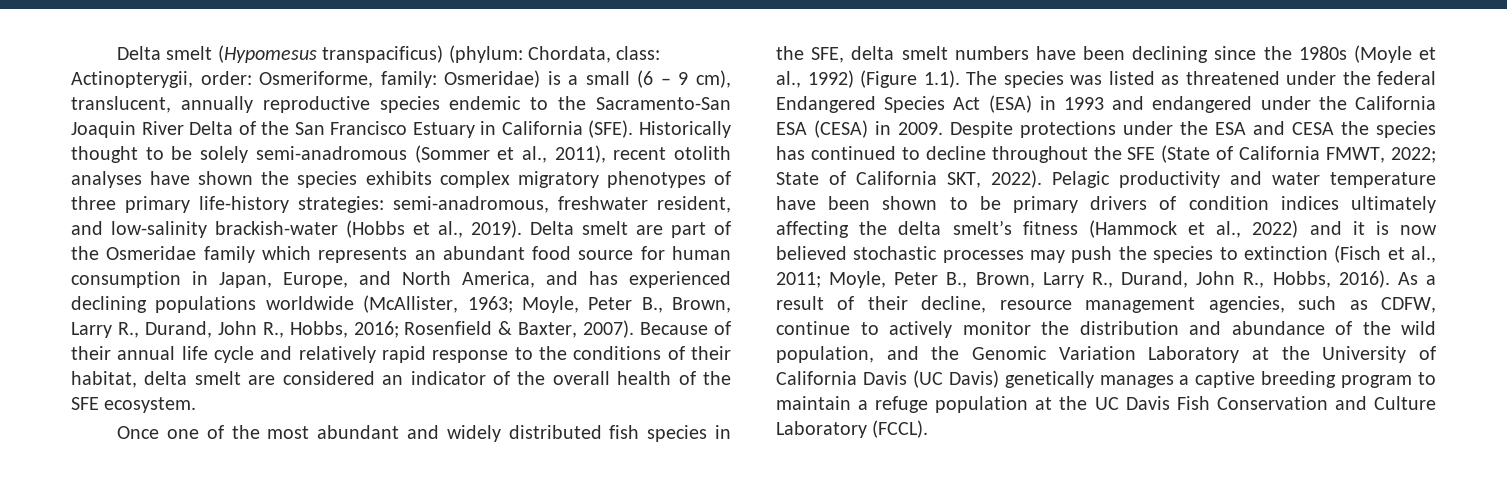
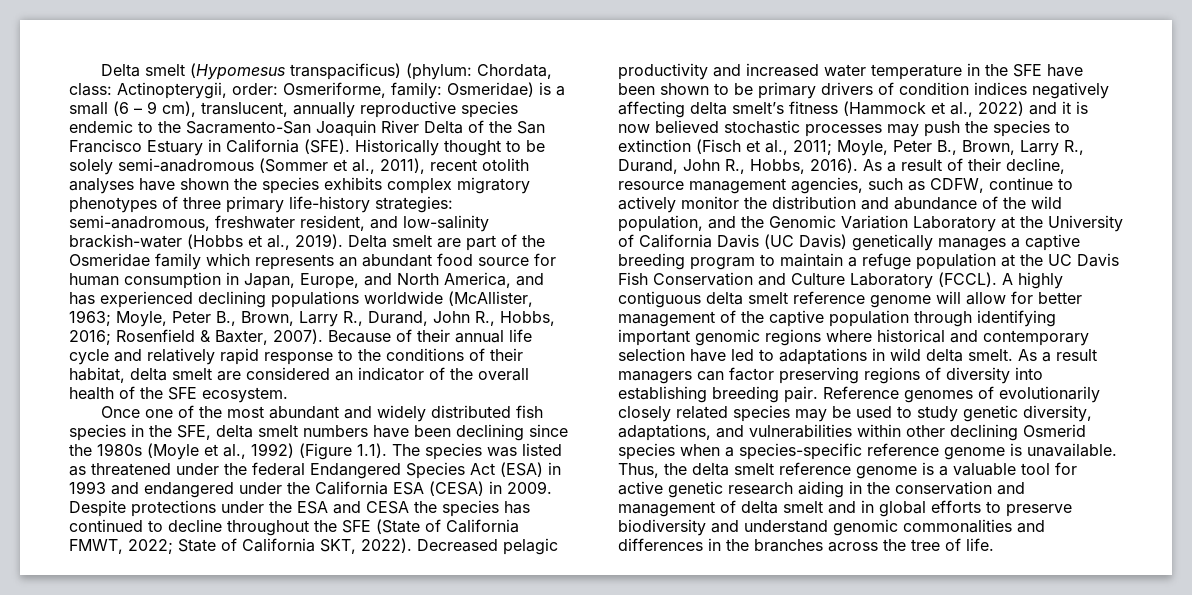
[1052,171,1110,188] Pelagic -> [417,538,558,555] Decreased pelagic
(1262, 178) none -> [746,63,819,77] increased
(1436, 180) none -> [967,63,1042,77] in the SFE
[1351,196,1436,213] [776,221,888,238] ultimately affecting the -> [1032,82,1109,99] [618,101,685,118] negatively affecting
(929, 429) none -> [1002,272,1063,289] [618,291,1082,308] [618,310,1056,327] [618,329,1089,346] [618,348,1097,365] [618,367,1043,384] [618,386,1100,403] [618,405,1092,422] [618,424,1086,441] [618,443,1117,460] [618,462,1077,479] [618,481,1025,498] [618,500,1072,517] [618,519,1045,536] [618,538,994,552] A highly contiguous delta smelt reference genome will allow for better management of the captive population through identifying important genomic regions where historical and contemporary selection have led to adaptations in wild delta smelt. As a result managers can factor preserving regions of diversity into establishing breeding pair. Reference genomes of evolutionarily closely related species may be used to study genetic diversity, adaptations, and vulnerabilities within other declining Osmerid species when a species-specific reference genome is unavailable. Thus, the delta smelt reference genome is a valuable tool for active genetic research aiding in the conservation and management of delta smelt and in global efforts to preserve biodiversity and understand genomic commonalities and differences in the branches across the tree of life.

